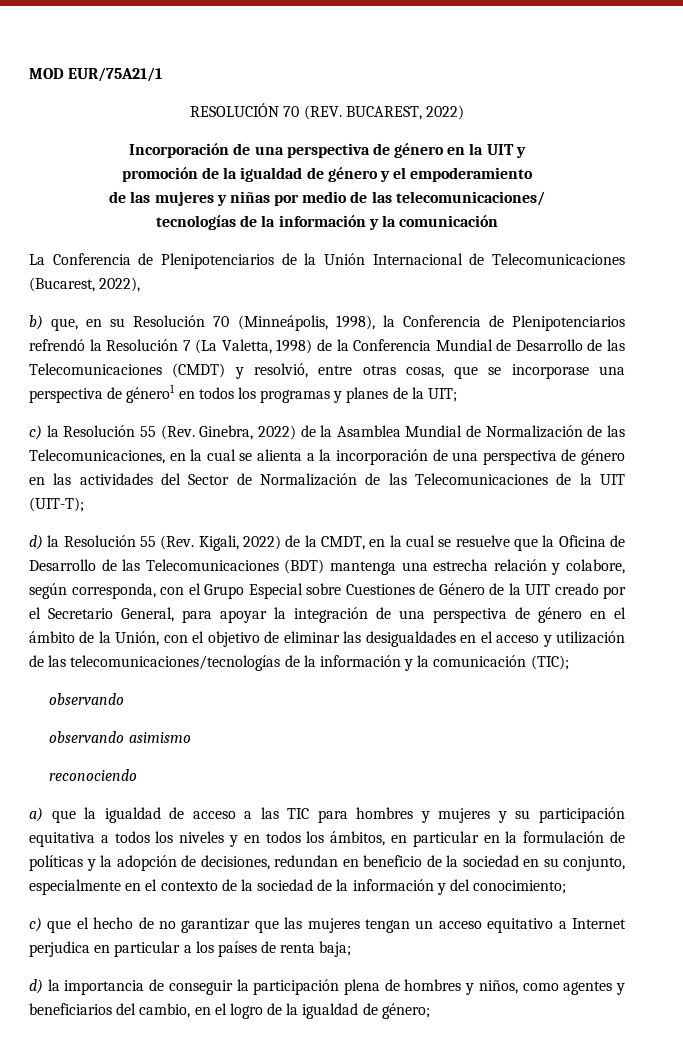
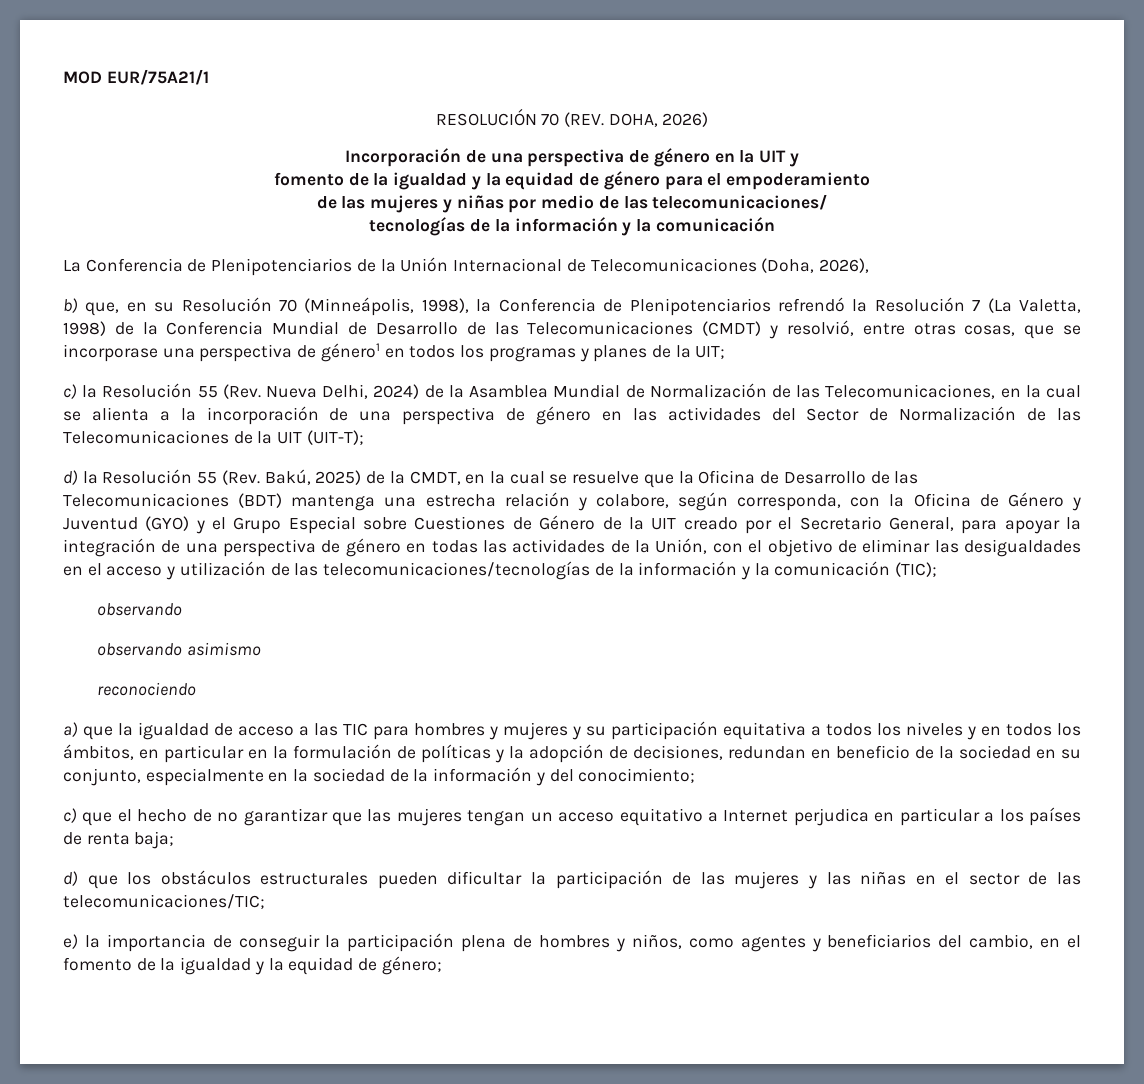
[345,105,464,120] BUCAREST, 2022) -> [608,112,709,127] DOHA, 2026)
[121,167,390,182] promoción de la igualdad de género y -> [274,171,703,190] fomento de la igualdad y la equidad de género para
[29,277,141,292] (Bucarest, 2022), -> [761,258,869,273] (Doha, 2026),
[199,425,296,440] Ginebra, 2022) -> [266,384,420,399] Nueva Delhi, 2024)
[198,535,281,551] Kigali, 2022) -> [264,469,362,485] Bakú, 2025)
(184, 591) none -> [889,492,1081,511] [63,516,205,534] la Oficina de Género y Juventud (GYO) y
[614,607,626,619] [29,631,75,643] el ámbito -> [431,539,606,553] todas las actividades
[145,879,237,891] el contexto de -> (289, 777) none
(43, 986) none -> [87,870,1081,889] [63,894,265,909] [63,934,78,949] que los obstáculos estructurales pueden dificultar la participación de las mujeres y las niñas en el sector de las telecomunicaciones/TIC; // e)
[229,1003,359,1019] logro de la igualdad -> [63,957,354,975] fomento de la igualdad y la equidad

